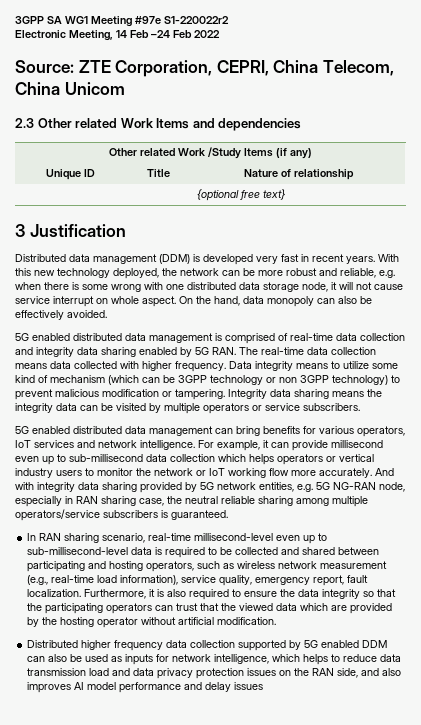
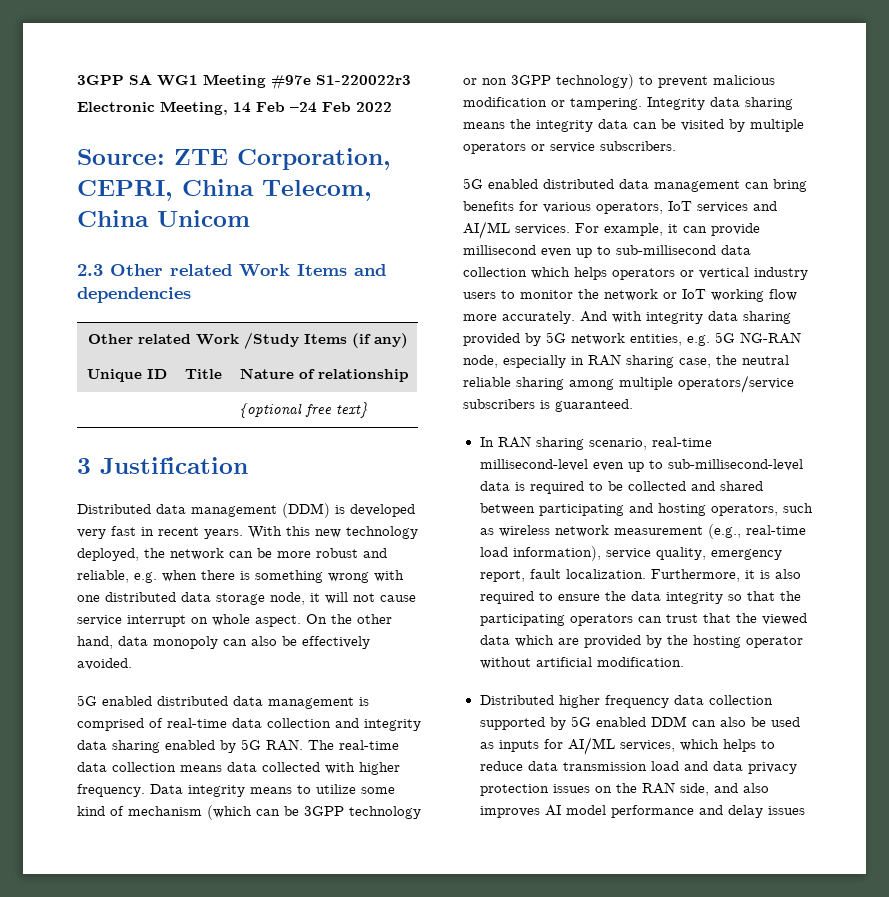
[164,16,229,24] S1-220022r2 -> [316,75,411,85] S1-220022r3
[82,284,108,290] some -> [255,570,323,583] something
(211, 300) none -> [357,614,392,624] other
[98,440,195,450] network intelligence. -> [463,221,570,239] AI/ML services.
[172,654,270,664] network intelligence, -> [567,737,675,755] AI/ML services,

